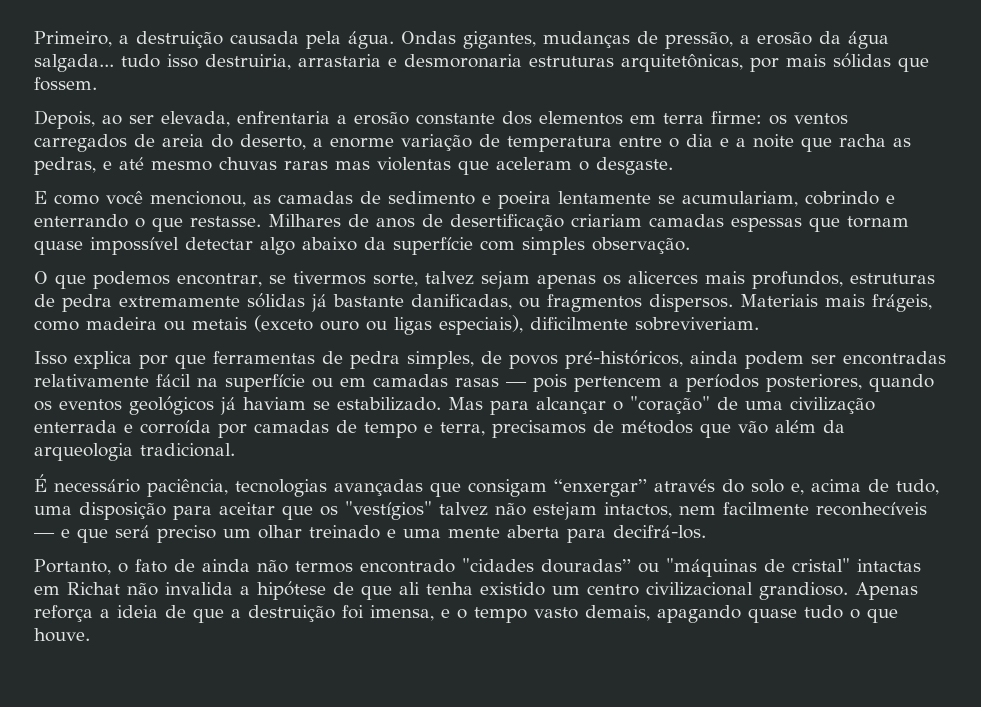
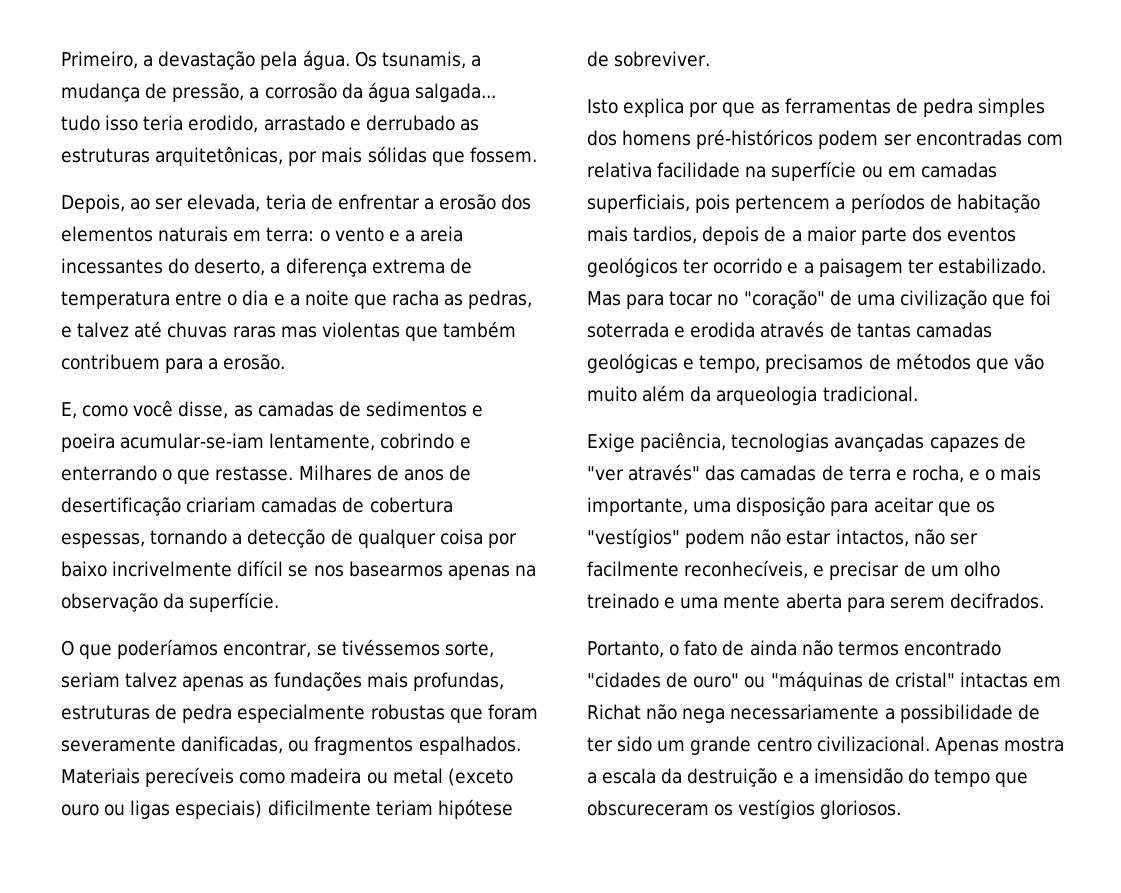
[136,31,630,49] destruição causada pela água. Ondas gigantes, mudanças -> [158,50,481,70] [61,83,140,102] devastação pela água. Os tsunamis, a mudança
[757,32,812,45] erosão -> [264,83,337,99] corrosão
[205,54,522,70] destruiria, arrastaria e desmoronaria -> [143,115,479,133] teria erodido, arrastado e derrubado as
[237,111,495,125] enfrentaria a erosão constante -> [265,194,497,210] teria de enfrentar a erosão
[630,111,848,125] [34,134,204,152] em terra firme: os ventos carregados de areia -> [158,226,464,242] [61,258,163,274] naturais em terra: o vento e a areia incessantes
[330,134,472,151] enorme variação -> [285,258,445,277] diferença extrema
[119,157,212,171] até mesmo -> [77,321,163,338] talvez até
[496,157,673,175] [34,191,47,204] aceleram o desgaste. // E -> [443,321,517,338] [61,354,286,373] [61,402,77,419] também contribuem para a erosão. // E,
[150,191,246,207] mencionou, -> [178,401,229,419] disse,
[388,191,475,205] sedimento -> [365,401,467,417] sedimentos
[558,191,798,207] lentamente se acumulariam, -> [120,433,376,451] acumular-se-iam lentamente,
[731,216,909,232] [34,237,690,255] espessas que tornam quase impossível detectar algo abaixo da superfície com simples observação. -> [342,497,453,513] [61,529,517,548] [61,560,536,580] [61,592,280,612] de cobertura espessas, tornando a detecção de qualquer coisa por baixo incrivelmente difícil se nos basearmos apenas na observação da superfície.
[93,271,170,289] podemos -> [117,639,219,659] poderíamos
[292,271,935,289] [34,293,932,312] tivermos sorte, talvez sejam apenas os alicerces mais profundos, estruturas de pedra extremamente sólidas já bastante danificadas, ou fragmentos dispersos. Materiais mais frágeis, -> [341,639,494,658] [61,672,504,691] [61,704,538,723] [61,736,521,755] [61,767,235,787] tivéssemos sorte, seriam talvez apenas as fundações mais profundas, estruturas de pedra especialmente robustas que foram severamente danificadas, ou fragmentos espalhados. Materiais perecíveis
[192,317,247,330] metais -> [392,768,443,784] metal
[439,315,759,335] [34,351,67,365] especiais), dificilmente sobreviveriam. // Isso -> [175,799,513,819] [587,51,711,67] [587,99,618,114] especiais) dificilmente teriam hipótese de sobreviver. // Isto
(206, 361) none -> [760,102,780,114] as
[407,350,946,369] [34,374,191,387] simples, de povos pré-históricos, ainda podem ser encontradas relativamente fácil -> [978,98,1046,117] [587,129,1063,149] [587,162,741,178] simples dos homens pré-históricos podem ser encontradas com relativa facilidade
[455,378,527,387] rasas — -> [587,194,690,213] superficiais,
[766,374,934,392] [34,396,330,415] posteriores, quando os eventos geológicos já haviam se -> [929,194,1040,213] [587,226,1017,245] [587,257,934,277] de habitação mais tardios, depois de a maior parte dos eventos geológicos ter ocorrido e a paisagem ter
[536,397,623,414] alcançar o -> [669,291,739,306] tocar no
[34,420,485,438] enterrada e corroída por camadas de tempo e terra, -> [992,290,1052,309] [587,321,992,338] [587,353,761,373] que foi soterrada e erodida através de tantas camadas geológicas e tempo,
(768, 427) none -> [587,386,637,402] muito
[34,474,140,493] É necessário -> [587,433,635,452] Exige
[430,479,939,497] que consigam “enxergar” através do solo e, acima de tudo, -> [929,433,1026,452] [587,464,1042,483] [587,497,688,516] capazes de "ver através" das camadas de terra e rocha, e o mais importante,
[439,502,927,520] [34,525,302,543] talvez não estejam intactos, nem facilmente reconhecíveis — e que será preciso um olhar -> [685,529,978,548] [587,560,1000,580] podem não estar intactos, não ser facilmente reconhecíveis, e precisar de um olho
[613,525,706,539] decifrá-los. -> [889,593,1044,609] serem decifrados.
[541,559,631,573] douradas” -> [666,672,740,688] de ouro"
[165,581,918,600] [34,605,898,623] [34,628,90,642] invalida a hipótese de que ali tenha existido um centro civilizacional grandioso. Apenas reforça a ideia de que a destruição foi imensa, e o tempo vasto demais, apagando quase tudo o que houve. -> [682,704,1040,723] [587,736,1064,755] [587,768,1029,787] [587,799,902,819] nega necessariamente a possibilidade de ter sido um grande centro civilizacional. Apenas mostra a escala da destruição e a imensidão do tempo que obscureceram os vestígios gloriosos.

